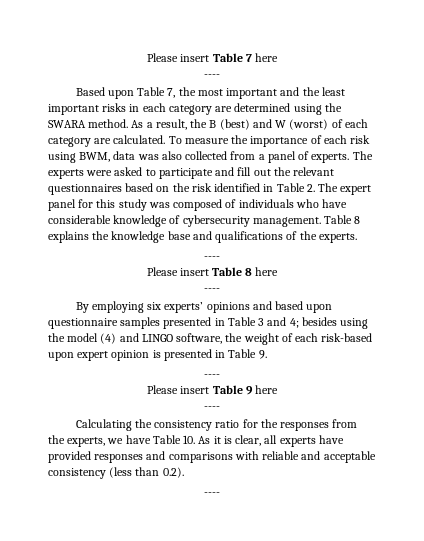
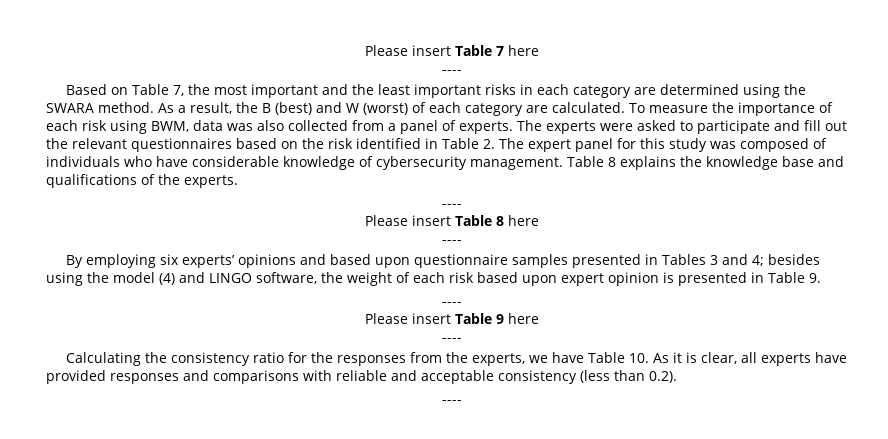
[107,90,134,99] upon -> [111,87,129,95] on
[227,317,256,326] Table -> [662,254,707,265] Tables
[321,333,373,342] risk-based -> [449,272,518,283] risk based

